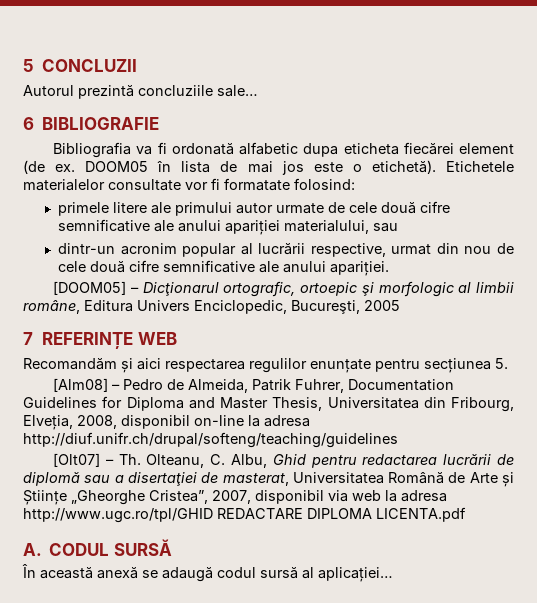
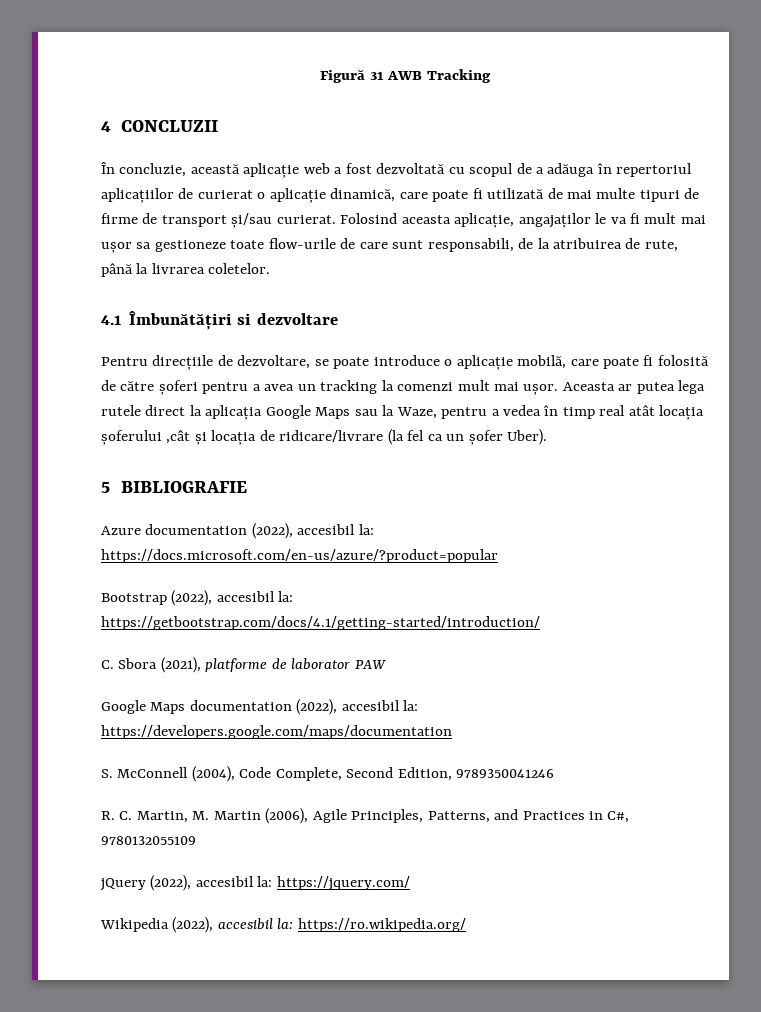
[23,59,138,72] [23,85,258,99] [23,117,160,130] [53,142,514,158] [23,160,514,175] [23,178,355,191] [58,201,451,216] [58,219,399,235] [58,243,514,257] [58,260,390,276] [53,281,514,297] [23,300,400,314] [23,332,178,349] [23,358,508,373] [53,378,455,393] [23,396,514,412] [23,415,310,430] [23,432,398,448] [53,453,514,468] [23,472,514,487] [23,490,447,505] [23,507,466,523] [23,539,172,556] [22,564,393,582] 5 CONCLUZII // Autorul prezintă concluziile sale… // 6 BIBLIOGRAFIE // Bibliografia va fi ordonată alfabetic dupa eticheta fiecărei element (de ex. DOOM05 în lista de mai jos este o etichetă). Etichetele materialelor consultate vor fi formatate folosind: // primele litere ale primului autor urmate de cele două cifre semnificative ale anului apariției materialului, sau // dintr-un acronim popular al lucrării respective, urmat din nou de cele două cifre semnificative ale anului apariției. // [DOOM05] – Dicţionarul ortografic, ortoepic şi morfologic al limbii române, Editura Univers Enciclopedic, Bucureşti, 2005 // 7 REFERINȚE WEB // Recomandăm și aici respectarea regulilor enunțate pentru secțiunea 5. // [Alm08] – Pedro de Almeida, Patrik Fuhrer, Documentation Guidelines for Diploma and Master Thesis, Universitatea din Fribourg, Elveția, 2008, disponibil on-line la adresa http://diuf.unifr.ch/drupal/softeng/teaching/guidelines // [Olt07] – Th. Olteanu, C. Albu, Ghid pentru redactarea lucrării de diplomă sau a disertaţiei de masterat, Universitatea Română de Arte și Științe „Gheorghe Cristea”, 2007, disponibil via web la adresa http://www.ugc.ro/tpl/GHID REDACTARE DIPLOMA LICENTA.pdf // A. CODUL SURSĂ // În această anexă se adaugă codul sursă al aplicației… -> [320,69,491,83] [101,120,219,132] [101,162,693,178] [101,188,700,203] [101,213,706,228] [101,238,678,253] [101,263,271,277] [101,311,338,330] [101,355,709,370] [101,380,706,395] [101,405,705,420] [101,429,548,445] [101,481,248,493] [101,523,374,539] [101,549,498,563] [101,590,294,606] [101,616,540,630] [101,657,386,673] [101,699,419,715] [101,725,452,739] [101,766,555,782] [101,808,630,824] [101,836,196,845] [100,875,410,891] [100,917,466,933] Figură 31 AWB Tracking // 4 CONCLUZII // În concluzie, această aplicație web a fost dezvoltată cu scopul de a adăuga în repertoriul aplicațiilor de curierat o aplicație dinamică, care poate fi utilizată de mai multe tipuri de firme de transport și/sau curierat. Folosind aceasta aplicație, angajaților le va fi mult mai ușor sa gestioneze toate flow-urile de care sunt responsabili, de la atribuirea de rute, până la livrarea coletelor. // 4.1 Îmbunătățiri si dezvoltare // Pentru direcțiile de dezvoltare, se poate introduce o aplicație mobilă, care poate fi folosită de către șoferi pentru a avea un tracking la comenzi mult mai ușor. Aceasta ar putea lega rutele direct la aplicația Google Maps sau la Waze, pentru a vedea în timp real atât locația șoferului ,cât și locația de ridicare/livrare (la fel ca un șofer Uber). // 5 BIBLIOGRAFIE // Azure documentation (2022), accesibil la: https://docs.microsoft.com/en-us/azure/?product=popular // Bootstrap (2022), accesibil la: https://getbootstrap.com/docs/4.1/getting-started/introduction/ // C. Sbora (2021), platforme de laborator PAW // Google Maps documentation (2022), accesibil la: https://developers.google.com/maps/documentation // S. McConnell (2004), Code Complete, Second Edition, 9789350041246 // R. C. Martin, M. Martin (2006), Agile Principles, Patterns, and Practices in C#, 9780132055109 // jQuery (2022), accesibil la: https://jquery.com/ // Wikipedia (2022), accesibil la: https://ro.wikipedia.org/

